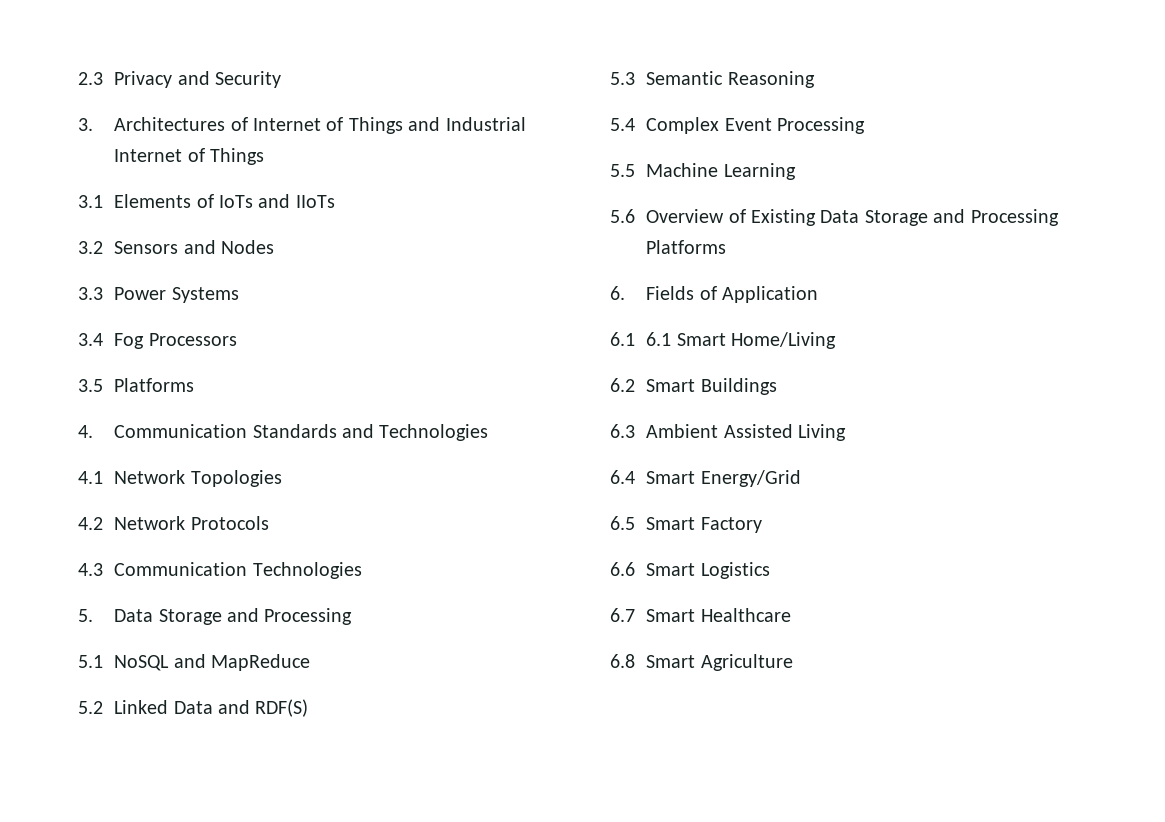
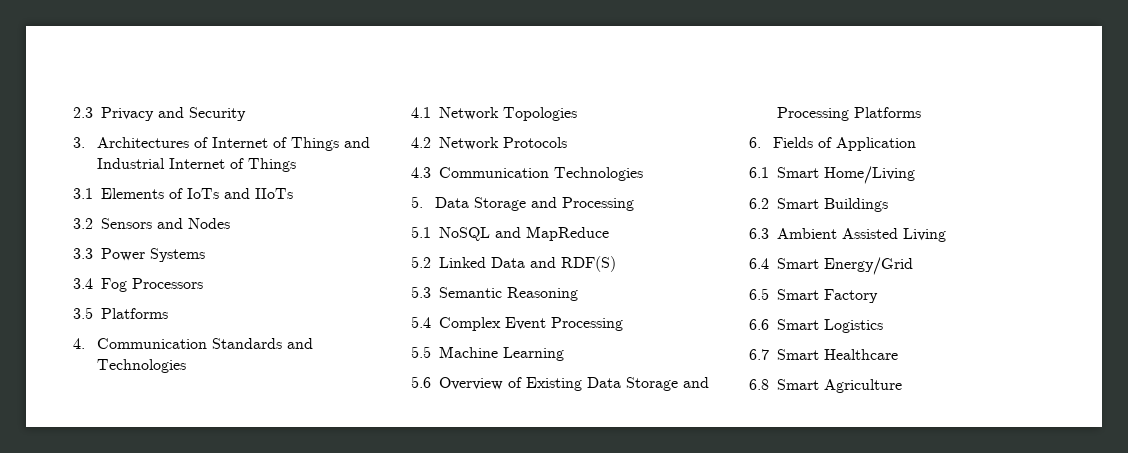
[646,332,672,346] 6.1 -> (769, 172) none

